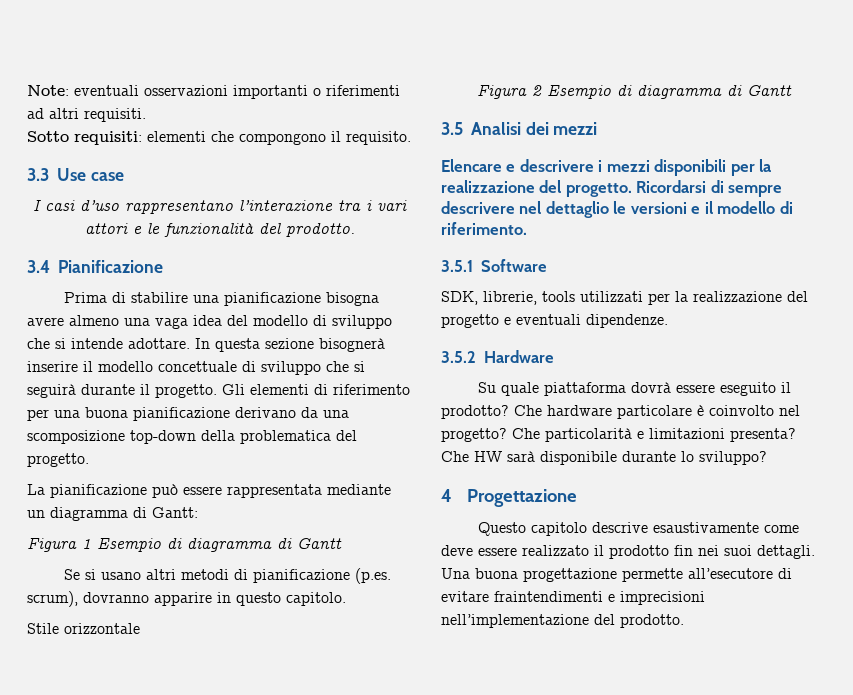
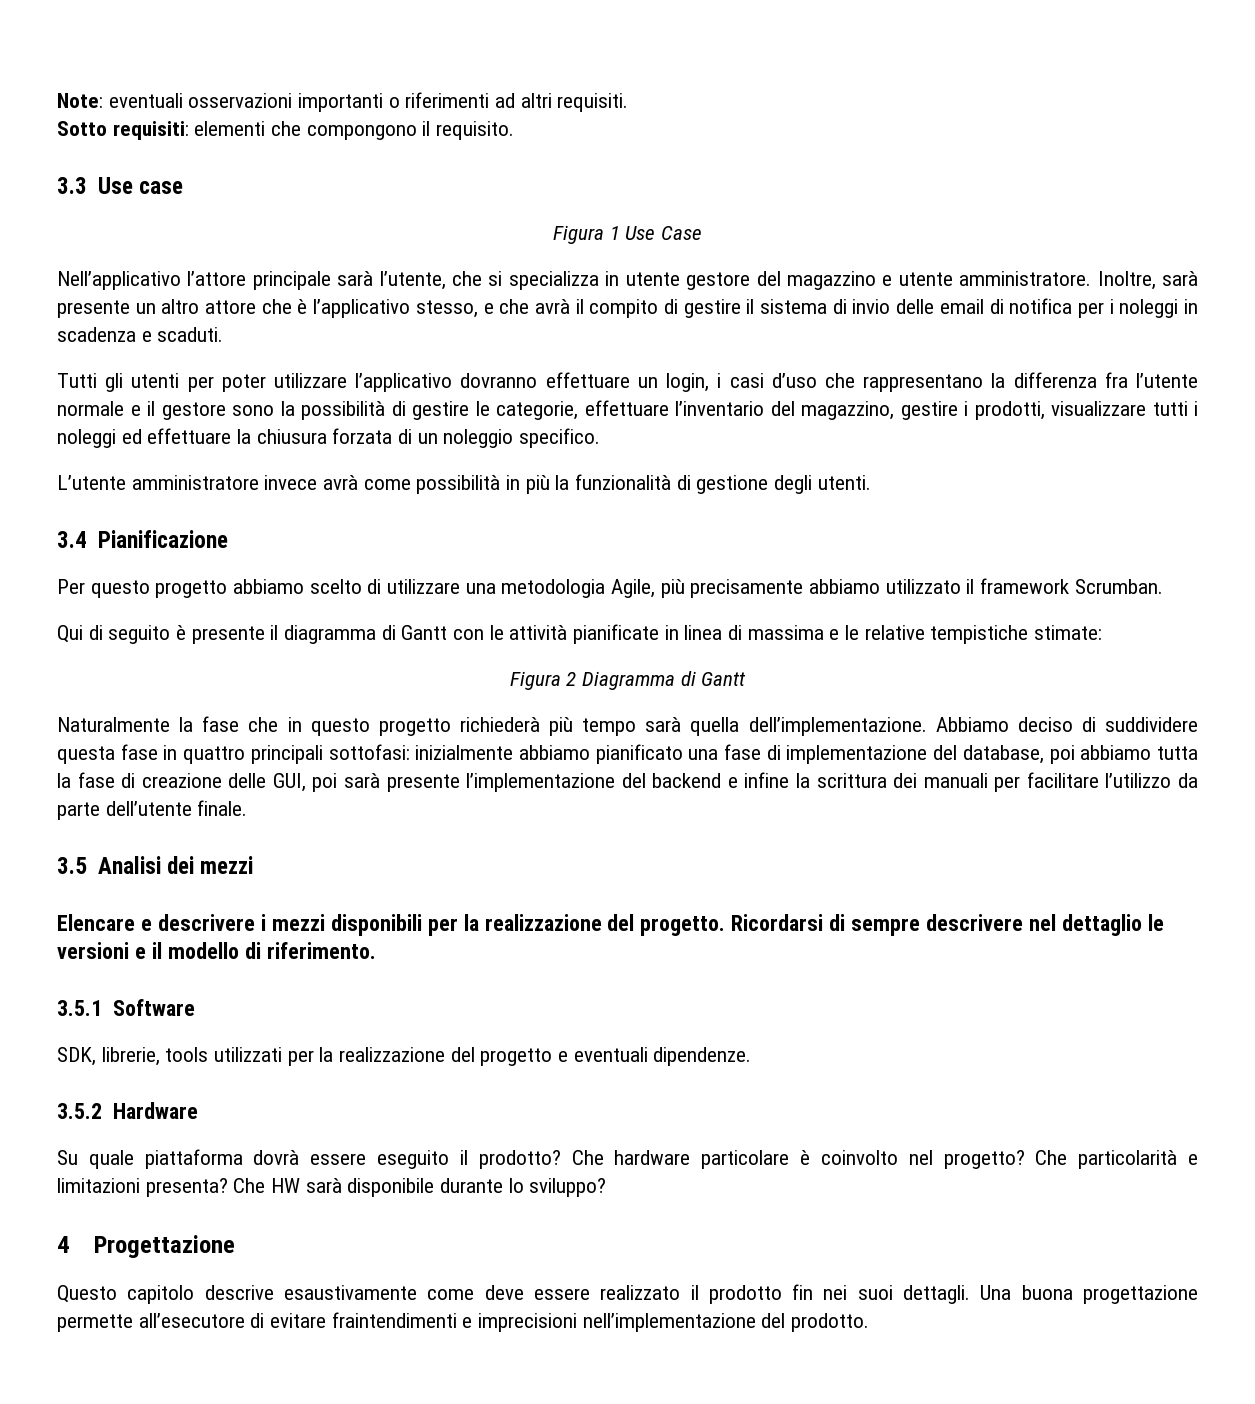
[33,200,407,214] [84,223,355,237] [27,260,163,273] [64,292,380,306] [27,315,392,329] [27,338,385,352] [27,361,365,375] [27,384,410,398] [27,407,349,421] [27,430,357,444] [27,453,89,467] [27,484,391,498] [27,507,198,521] [27,538,342,552] [64,568,392,584] [27,591,346,607] [27,623,140,634] I casi d’uso rappresentano l’interazione tra i vari attori e le funzionalità del prodotto. // 3.4 Pianificazione // Prima di stabilire una pianificazione bisogna avere almeno una vaga idea del modello di sviluppo che si intende adottare. In questa sezione bisognerà inserire il modello concettuale di sviluppo che si seguirà durante il progetto. Gli elementi di riferimento per una buona pianificazione derivano da una scomposizione top-down della problematica del progetto. // La pianificazione può essere rappresentata mediante un diagramma di Gantt: // Figura 1 Esempio di diagramma di Gantt // Se si usano altri metodi di pianificazione (p.es. scrum), dovranno apparire in questo capitolo. // Stile orizzontale -> [552,225,703,244] [57,271,1198,290] [57,298,1199,318] [57,327,224,342] [57,372,1198,392] [57,400,1198,420] [57,428,601,448] [57,474,871,494] [57,530,228,548] [57,578,1163,598] [57,624,1103,644] Figura 1 Use Case // Nell’applicativo l’attore principale sarà l’utente, che si specializza in utente gestore del magazzino e utente amministratore. Inoltre, sarà presente un altro attore che è l’applicativo stesso, e che avrà il compito di gestire il sistema di invio delle email di notifica per i noleggi in scadenza e scaduti. // Tutti gli utenti per poter utilizzare l’applicativo dovranno effettuare un login, i casi d’uso che rappresentano la differenza fra l’utente normale e il gestore sono la possibilità di gestire le categorie, effettuare l’inventario del magazzino, gestire i prodotti, visualizzare tutti i noleggi ed effettuare la chiusura forzata di un noleggio specifico. // L’utente amministratore invece avrà come possibilità in più la funzionalità di gestione degli utenti. // 3.4 Pianificazione // Per questo progetto abbiamo scelto di utilizzare una metodologia Agile, più precisamente abbiamo utilizzato il framework Scrumban. // Qui di seguito è presente il diagramma di Gantt con le attività pianificate in linea di massima e le relative tempistiche stimate:
[546,85,792,99] Esempio di diagramma di Gantt -> [581,671,747,690] [57,716,1198,736] [57,744,1199,764] [57,772,1198,792] [57,800,248,820] Diagramma di Gantt // Naturalmente la fase che in questo progetto richiederà più tempo sarà quella dell’implementazione. Abbiamo deciso di suddividere questa fase in quattro principali sottofasi: inizialmente abbiamo pianificato una fase di implementazione del database, poi abbiamo tutta la fase di creazione delle GUI, poi sarà presente l’implementazione del backend e infine la scrittura dei manuali per facilitare l’utilizzo da parte dell’utente finale.

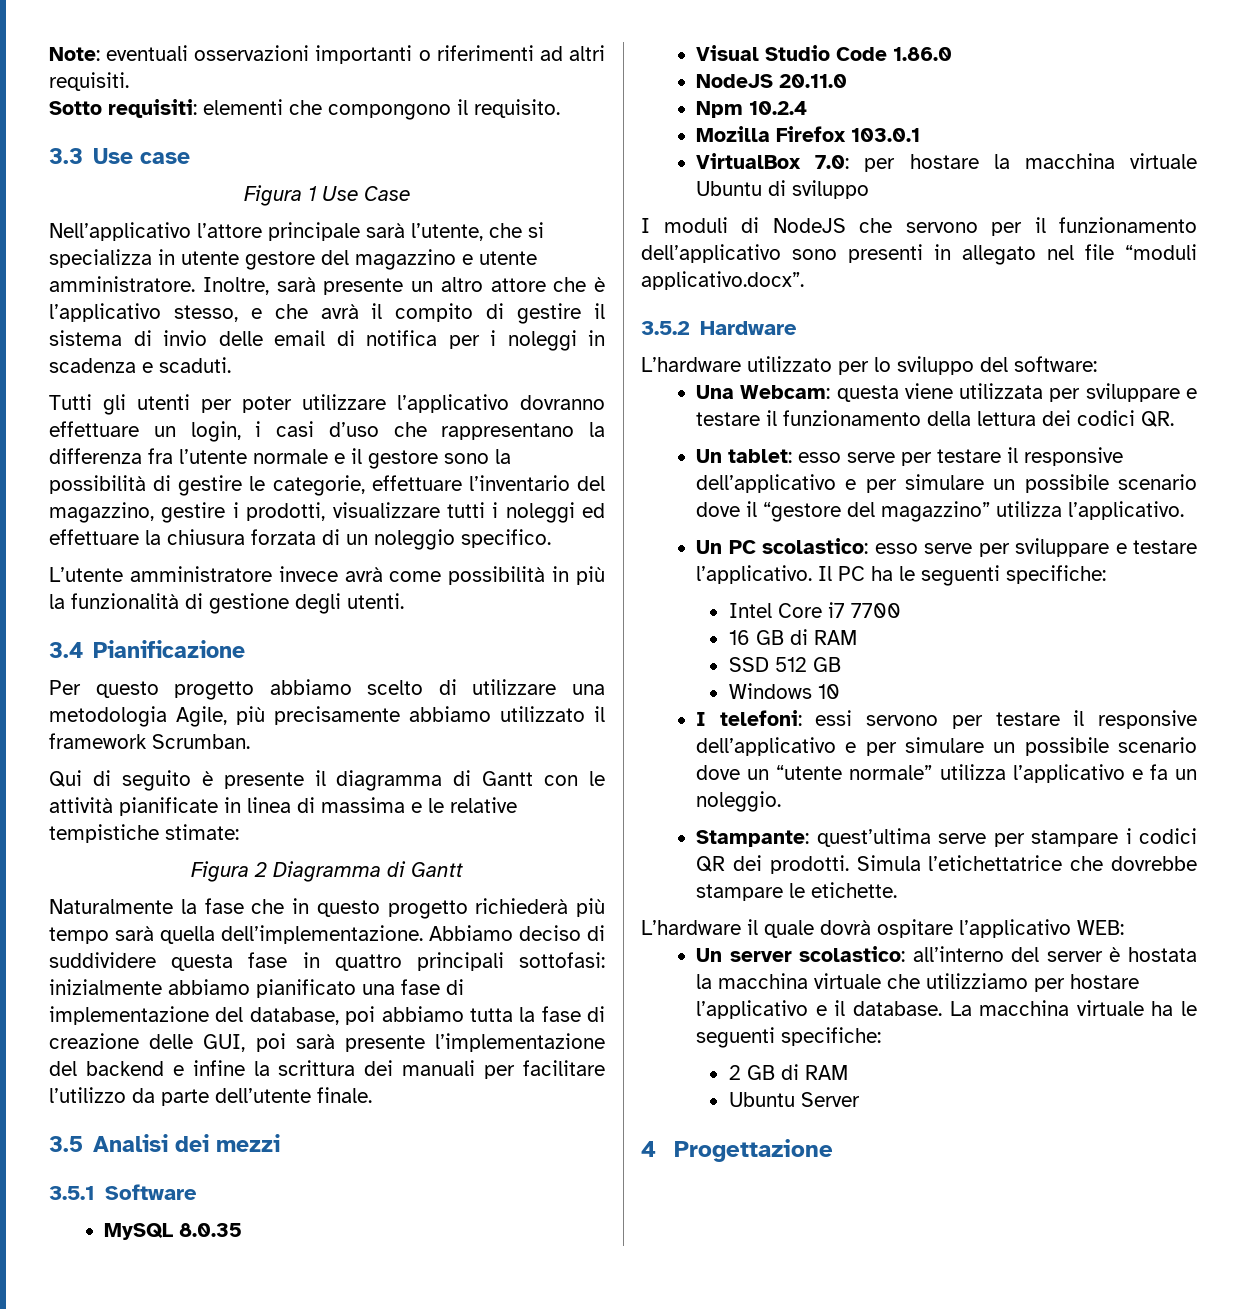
[57,914,1164,936] [57,942,376,959] [57,999,195,1016] [57,1047,752,1066] [57,1102,198,1119] [57,1149,1199,1169] [57,1178,607,1197] [57,1235,235,1258] [57,1284,1198,1304] [57,1312,870,1332] Elencare e descrivere i mezzi disponibili per la realizzazione del progetto. Ricordarsi di sempre descrivere nel dettaglio le versioni e il modello di riferimento. // 3.5.1 Software // SDK, librerie, tools utilizzati per la realizzazione del progetto e eventuali dipendenze. // 3.5.2 Hardware // Su quale piattaforma dovrà essere eseguito il prodotto? Che hardware particolare è coinvolto nel progetto? Che particolarità e limitazioni presenta? Che HW sarà disponibile durante lo sviluppo? // 4 Progettazione // Questo capitolo descrive esaustivamente come deve essere realizzato il prodotto fin nei suoi dettagli. Una buona progettazione permette all’esecutore di evitare fraintendimenti e imprecisioni nell’implementazione del prodotto. -> [49,1184,198,1200] [104,1223,243,1240] [696,45,953,61] [696,74,848,88] [696,101,808,118] [696,126,921,142] [696,153,1197,172] [696,180,870,199] [641,217,1197,236] [641,244,1197,265] [641,271,804,290] [641,321,798,335] [641,356,1097,375] [696,383,1197,402] [696,410,1175,427] [696,447,1124,466] [696,474,1197,493] [696,501,1185,522] [696,538,1197,557] [696,565,1107,586] [728,602,901,618] [728,629,857,645] [728,657,841,672] [728,683,840,699] [696,710,1197,729] [696,737,1197,756] [696,764,1197,783] [696,791,782,812] [696,828,1197,847] [696,855,1197,874] [696,882,898,901] [641,919,1124,938] [696,946,1197,962] [696,973,1140,992] [696,1000,1197,1019] [696,1027,882,1048] [728,1064,848,1080] [728,1092,860,1107] [641,1139,833,1162] 3.5.1 Software // MySQL 8.0.35 // Visual Studio Code 1.86.0 // NodeJS 20.11.0 // Npm 10.2.4 // Mozilla Firefox 103.0.1 // VirtualBox 7.0: per hostare la macchina virtuale Ubuntu di sviluppo // I moduli di NodeJS che servono per il funzionamento dell’applicativo sono presenti in allegato nel file “moduli applicativo.docx”. // 3.5.2 Hardware // L’hardware utilizzato per lo sviluppo del software: // Una Webcam: questa viene utilizzata per sviluppare e testare il funzionamento della lettura dei codici QR. // Un tablet: esso serve per testare il responsive dell’applicativo e per simulare un possibile scenario dove il “gestore del magazzino” utilizza l’applicativo. // Un PC scolastico: esso serve per sviluppare e testare l’applicativo. Il PC ha le seguenti specifiche: // Intel Core i7 7700 // 16 GB di RAM // SSD 512 GB // Windows 10 // I telefoni: essi servono per testare il responsive dell’applicativo e per simulare un possibile scenario dove un “utente normale” utilizza l’applicativo e fa un noleggio. // Stampante: quest’ultima serve per stampare i codici QR dei prodotti. Simula l’etichettatrice che dovrebbe stampare le etichette. // L’hardware il quale dovrà ospitare l’applicativo WEB: // Un server scolastico: all’interno del server è hostata la macchina virtuale che utilizziamo per hostare l’applicativo e il database. La macchina virtuale ha le seguenti specifiche: // 2 GB di RAM // Ubuntu Server // 4 Progettazione

